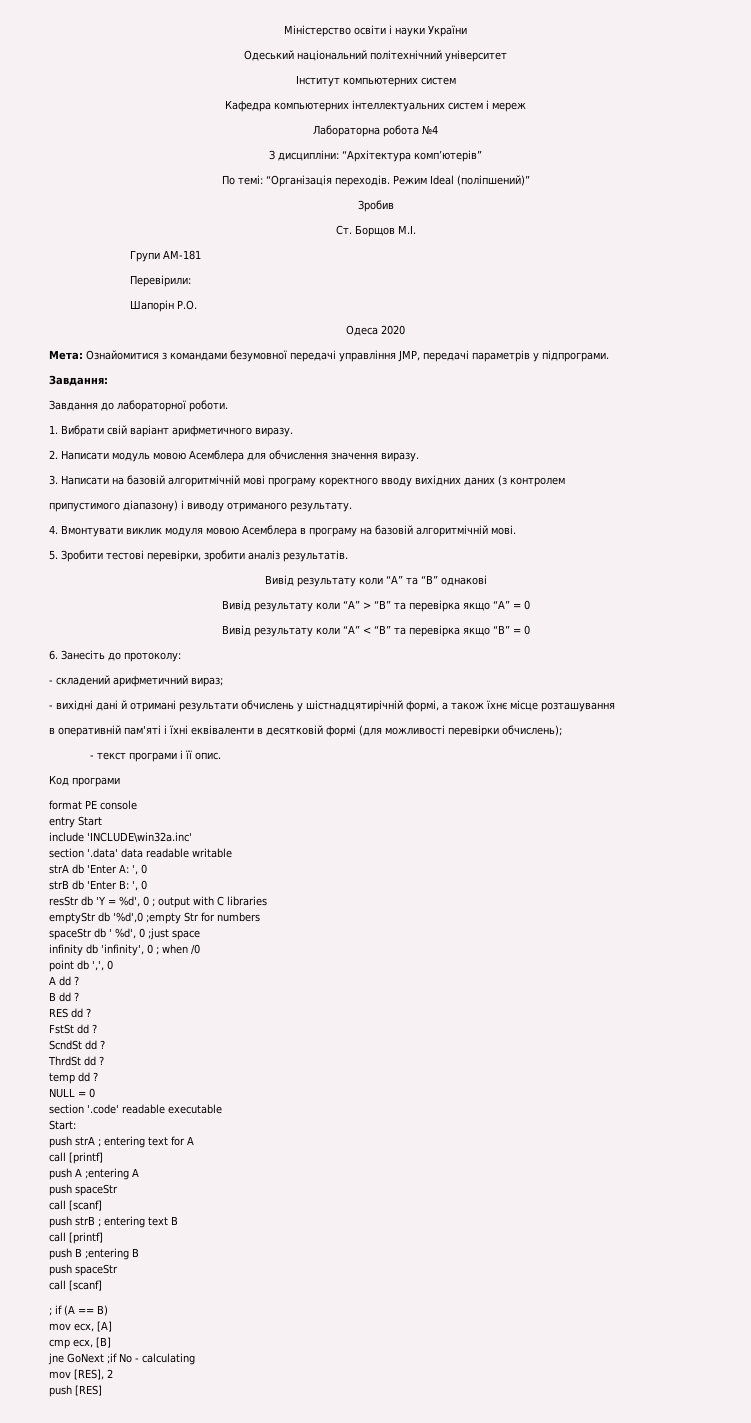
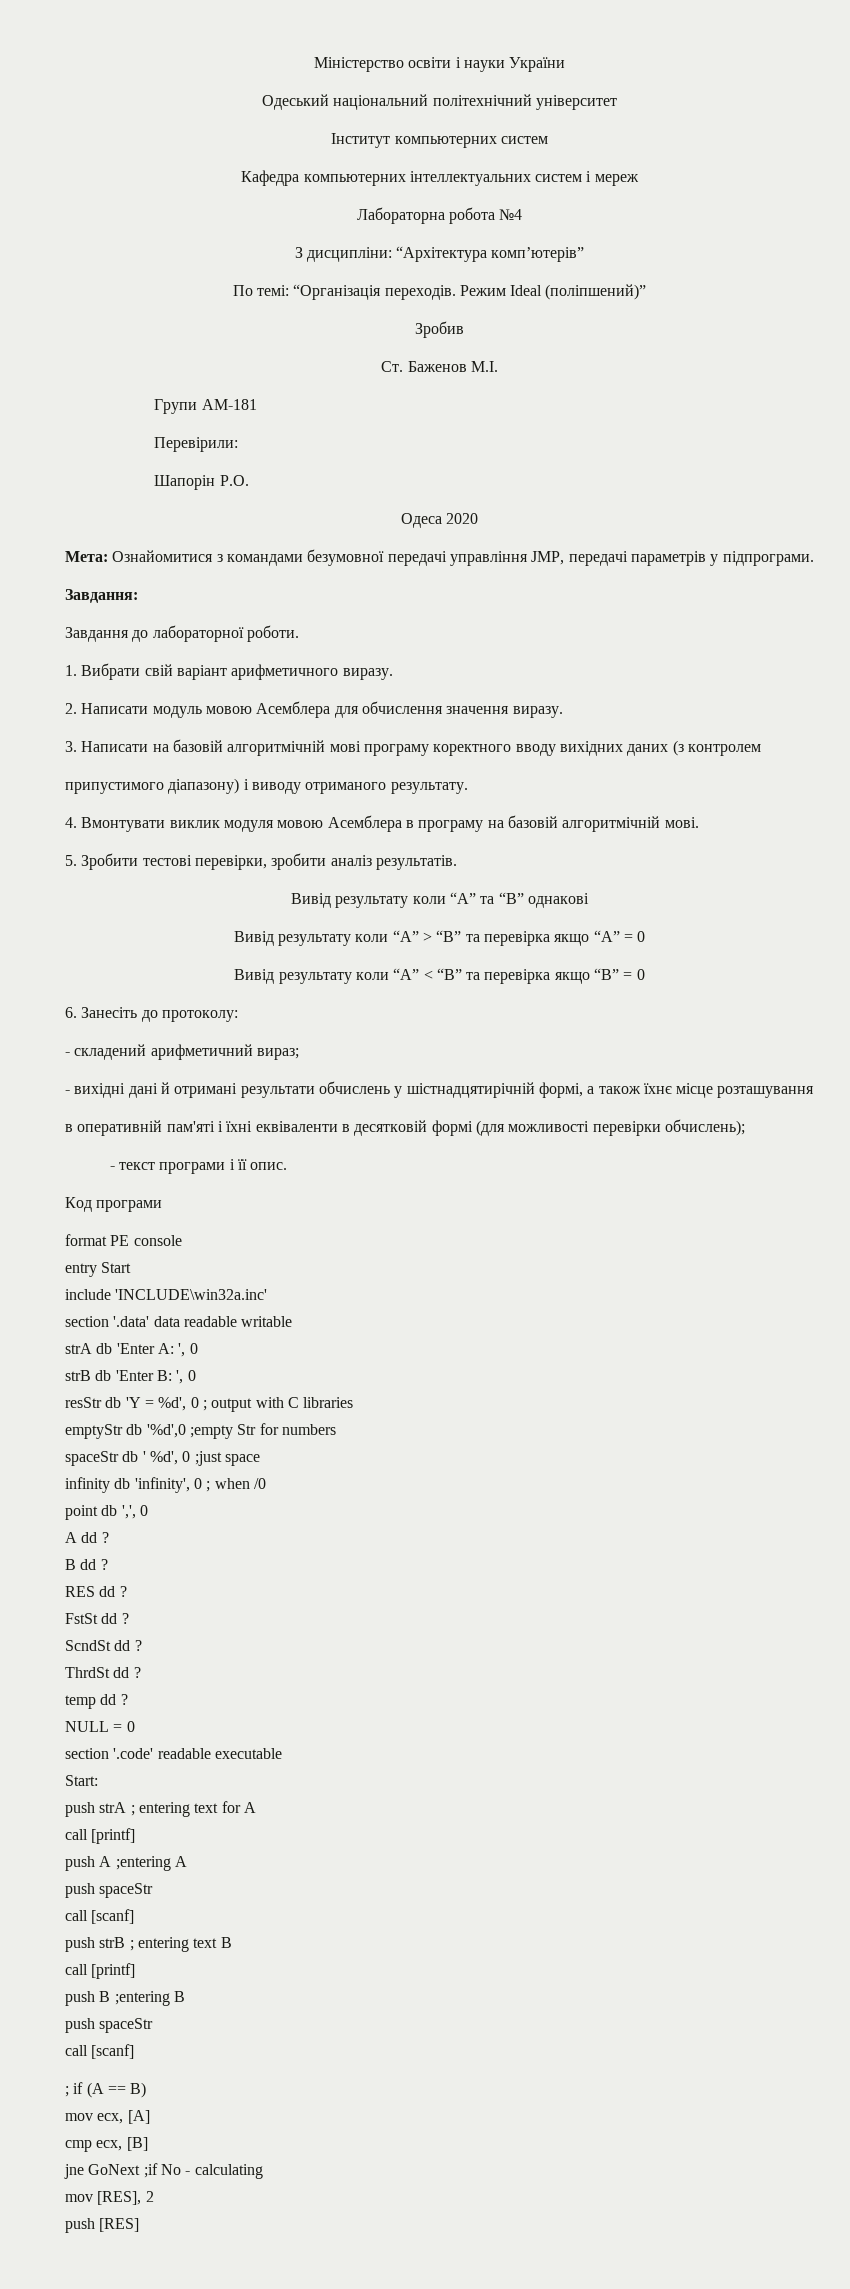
[354,225,395,237] Борщов -> [407,361,467,372] Баженов

